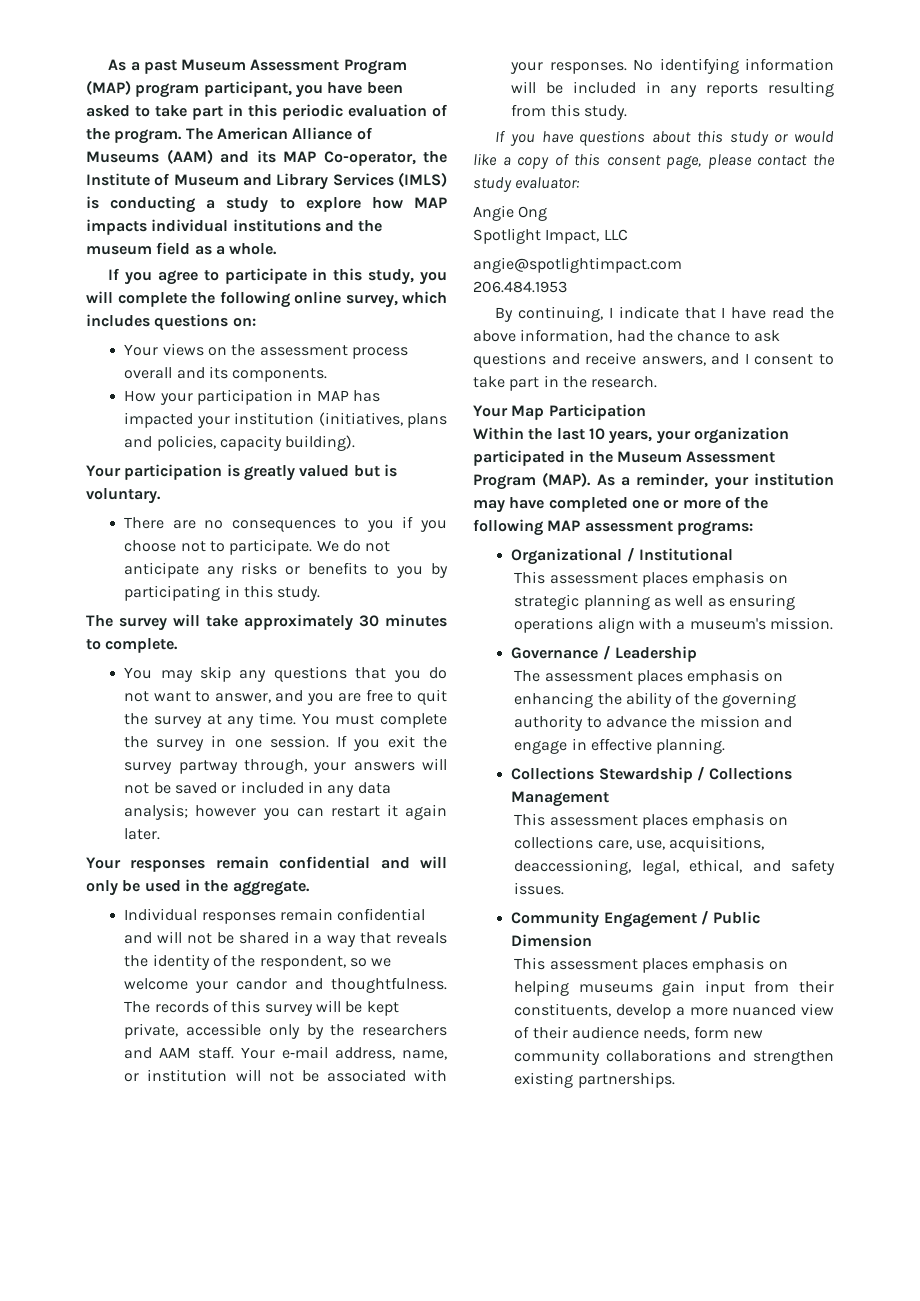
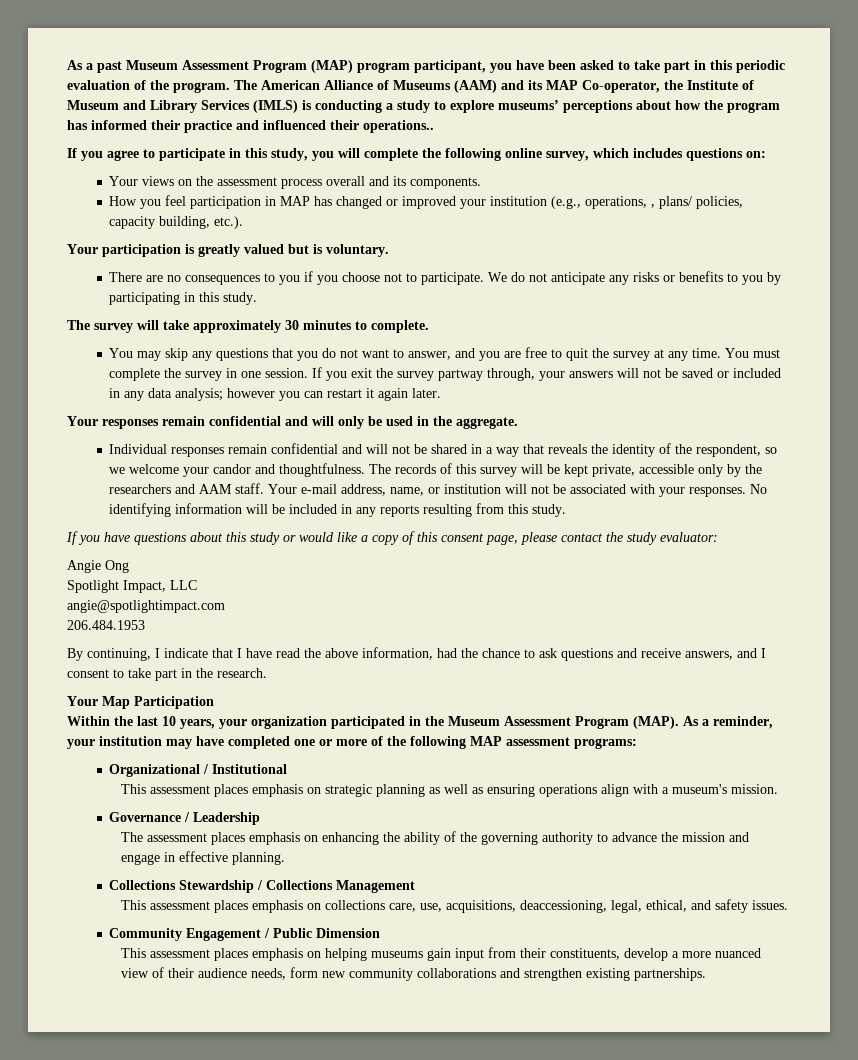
[371,197,447,209] [86,219,383,235] [86,242,278,255] how MAP impacts individual institutions and the museum field as a whole. -> [498,100,780,113] [67,120,434,133] museums’ perceptions about how the program has informed their practice and influenced their operations..
[159,393,193,405] your -> [140,195,187,209] you feel
[124,412,448,428] [124,435,356,451] impacted your institution (initiatives, plans and policies, capacity building). -> [336,196,744,209] [109,216,244,229] changed or improved your institution (e.g., operations, , plans/ policies, capacity building, etc.).

